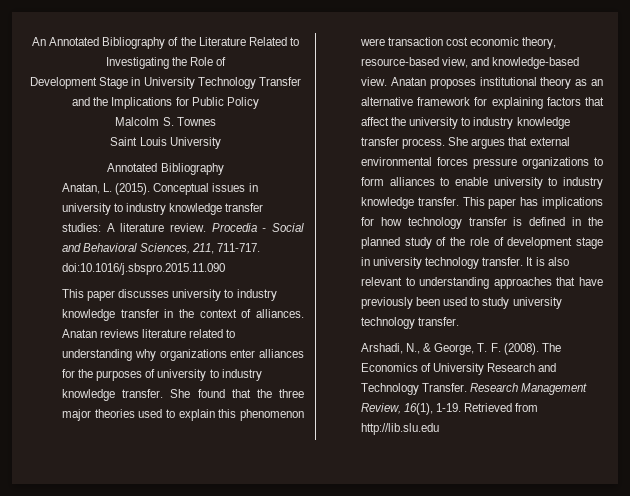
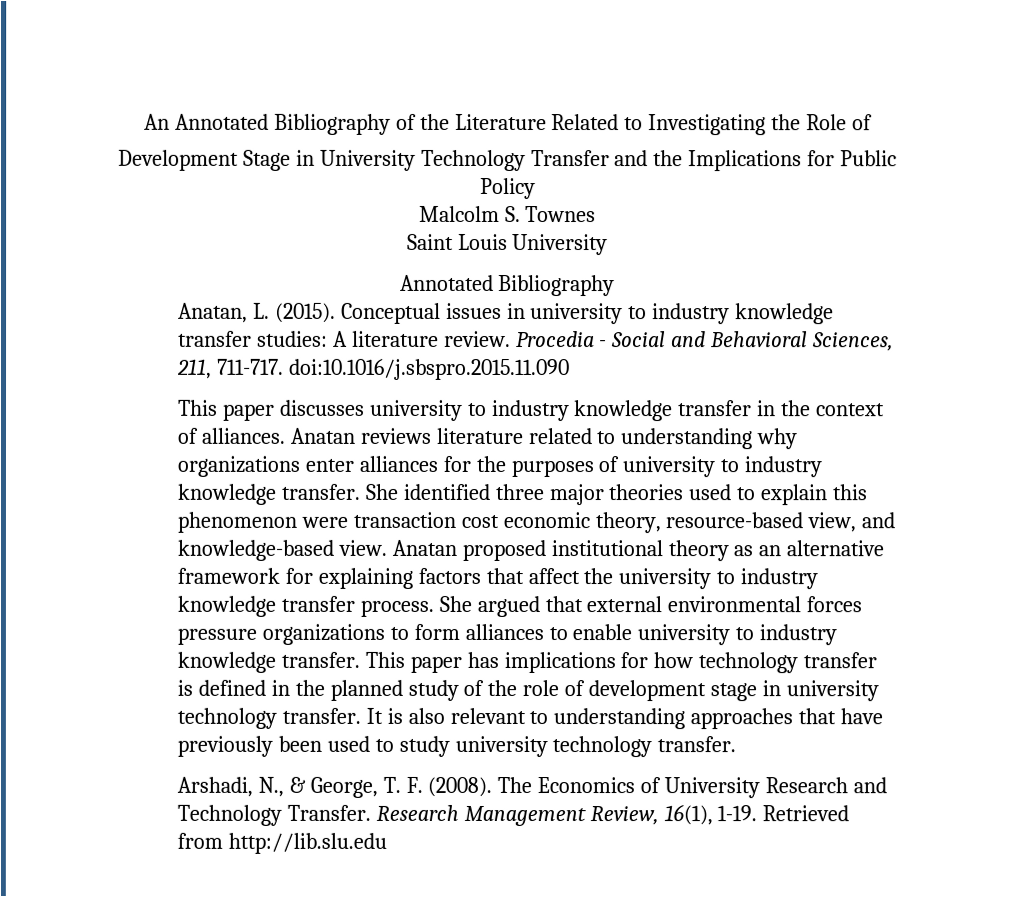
[197,389,272,398] found that the -> [402,483,490,500] identified
[429,78,476,89] proposes -> [461,539,546,562] proposed
[471,138,506,149] argues -> [476,595,540,618] argued

